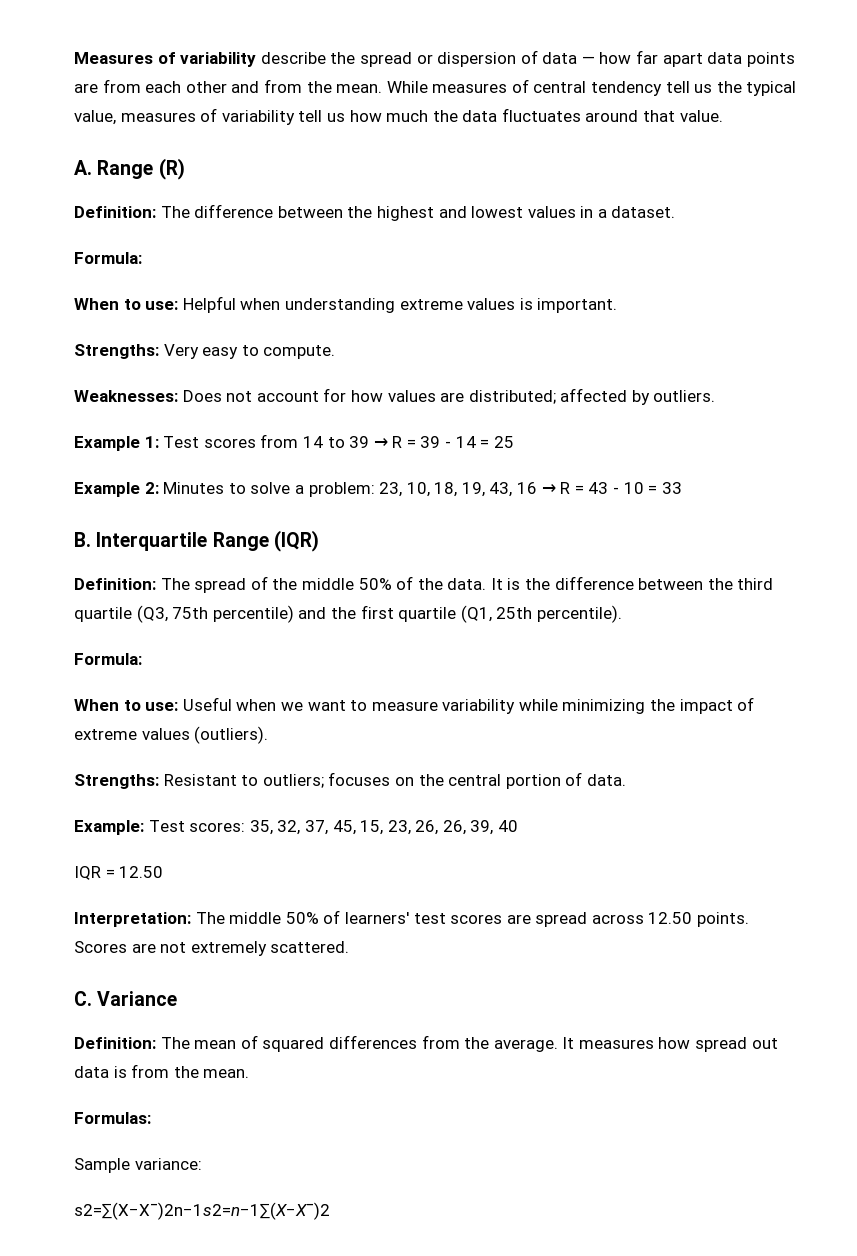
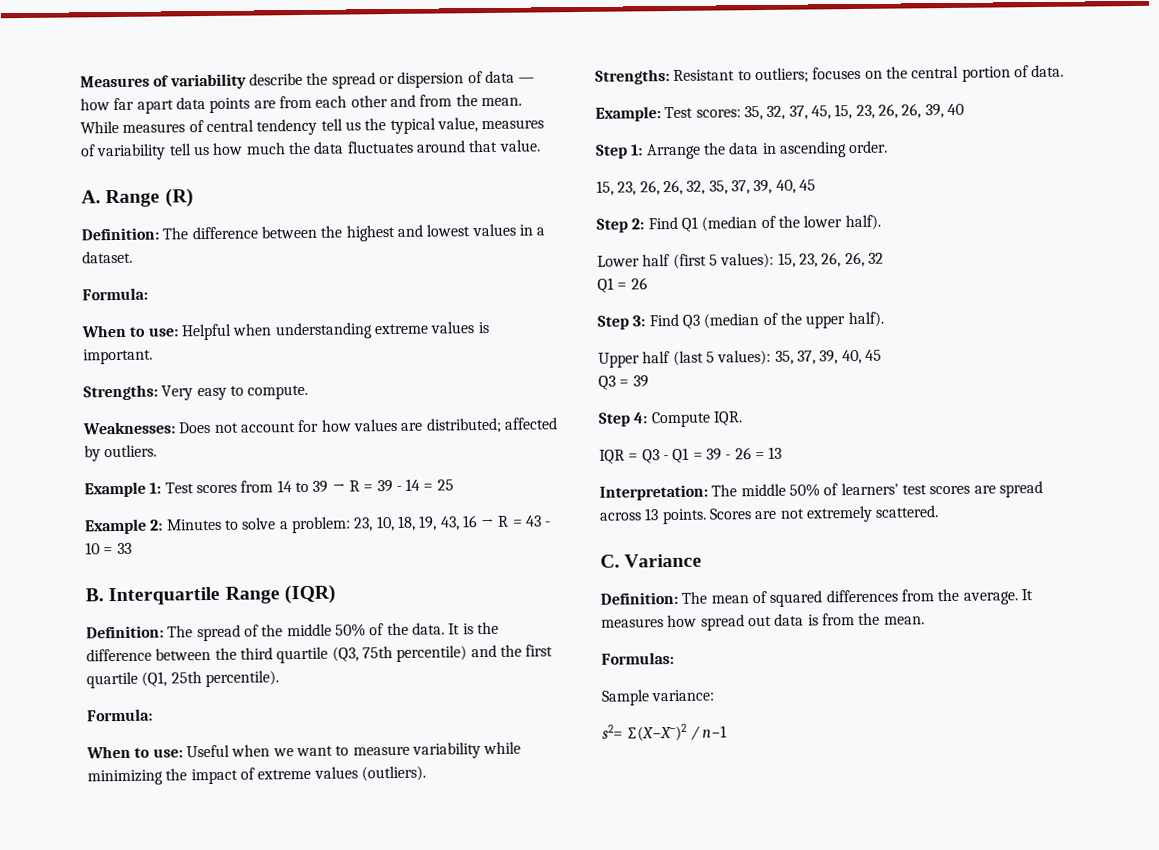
[74,866,164,880] IQR = 12.50 -> [595,140,889,160] [596,179,816,196] [596,214,881,233] [597,251,884,269] [597,277,648,293] [597,311,884,330] [598,349,882,368] [598,375,649,390] [598,411,743,428] [599,446,783,464] Step 1: Arrange the data in ascending order. // 15, 23, 26, 26, 32, 35, 37, 39, 40, 45 // Step 2: Find Q1 (median of the lower half). // Lower half (first 5 values): 15, 23, 26, 26, 32 // Q1 = 26 // Step 3: Find Q3 (median of the upper half). // Upper half (last 5 values): 35, 37, 39, 40, 45 // Q3 = 39 // Step 4: Compute IQR. // IQR = Q3 - Q1 = 39 - 26 = 13
[648,912,693,924] 12.50 -> [644,508,660,521] 13
[74,1202,330,1220] s2=∑(X−Xˉ)2n−1s2=n−1∑(X−Xˉ)2 -> [602,723,727,742] s2= ∑(X−Xˉ)2 / n−1

